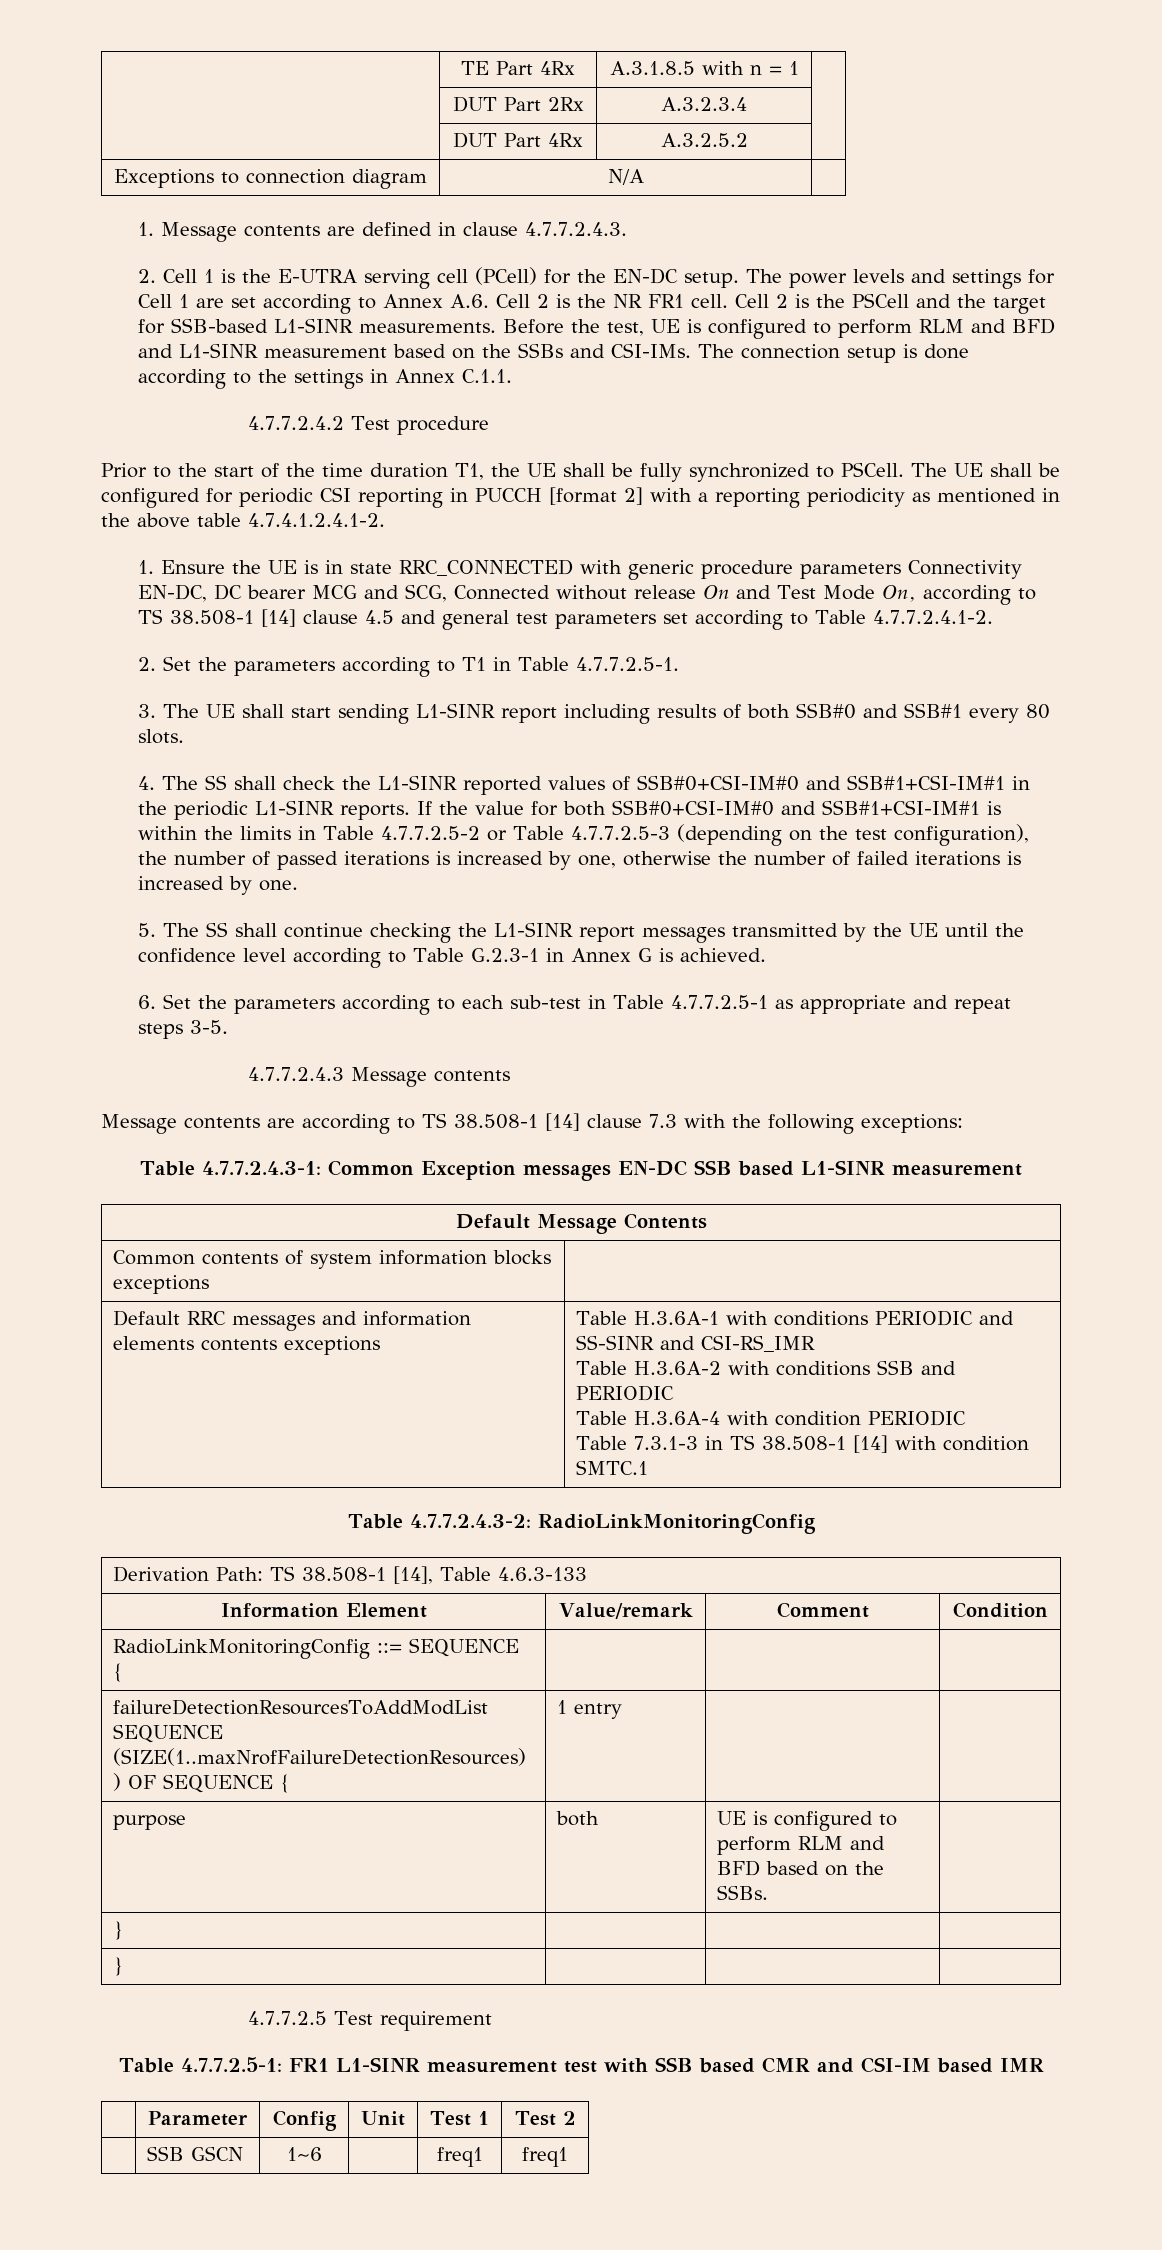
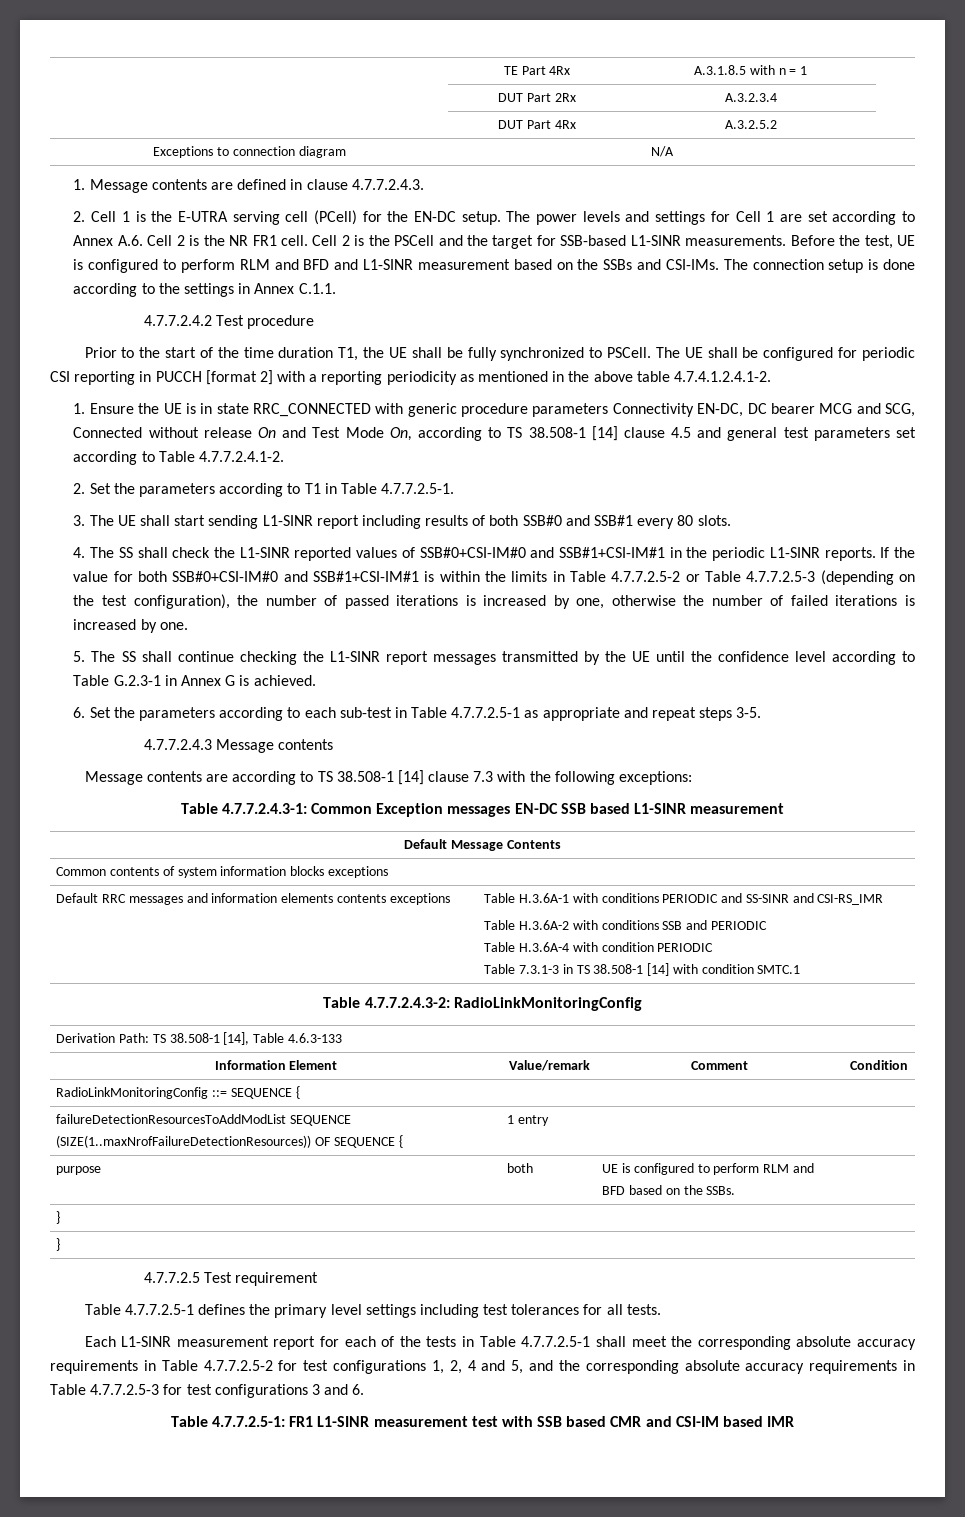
(493, 2021) none -> [84,1304,661,1318] [84,1336,916,1350] [50,1360,916,1374] [50,1384,365,1398] // Table 4.7.7.2.5-1 defines the primary level settings including test tolerances for all tests. // Each L1-SINR measurement report for each of the tests in Table 4.7.7.2.5-1 shall meet the corresponding absolute accuracy requirements in Table 4.7.7.2.5-2 for test configurations 1, 2, 4 and 5, and the corresponding absolute accuracy requirements in Table 4.7.7.2.5-3 for test configurations 3 and 6.
[148,2111,249,2126] [272,2110,337,2131] [361,2111,405,2126] [430,2111,489,2126] [514,2111,576,2126] [147,2146,244,2161] [286,2147,322,2161] [436,2147,483,2167] [522,2147,568,2167] // | Parameter | Config | Unit | Test 1 | Test 2 // | SSB GSCN | 1~6 | | freq1 | freq1 -> (795, 1421) none

